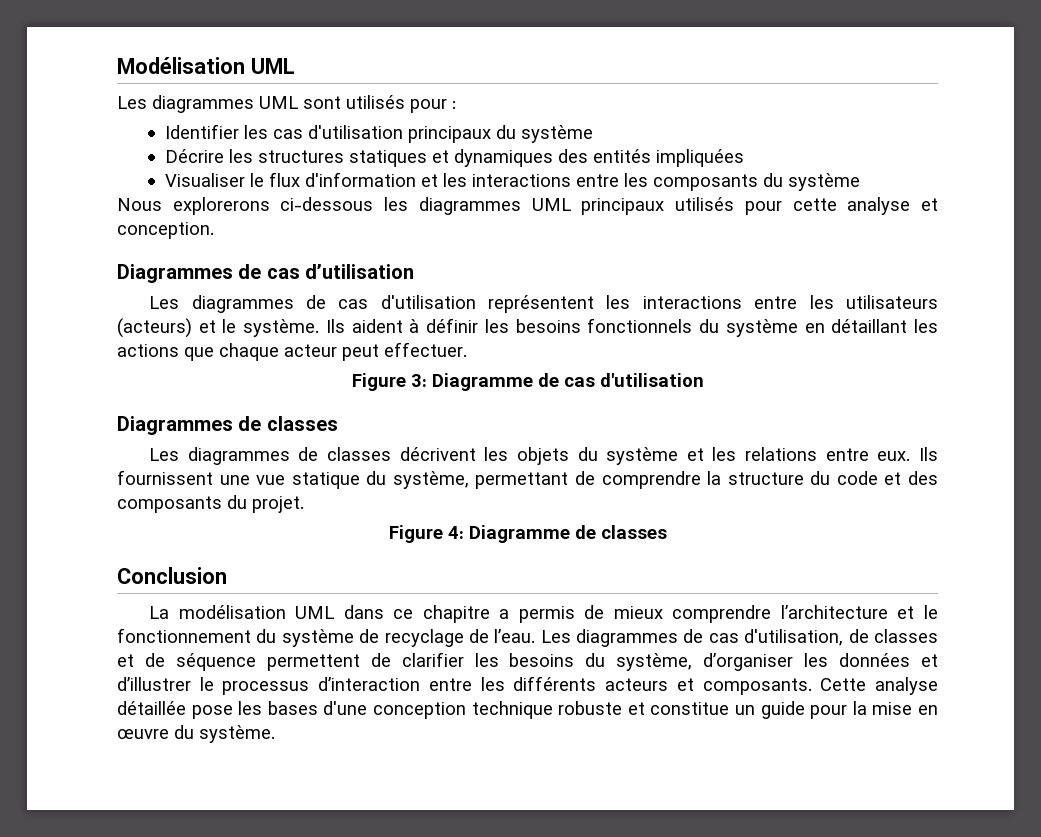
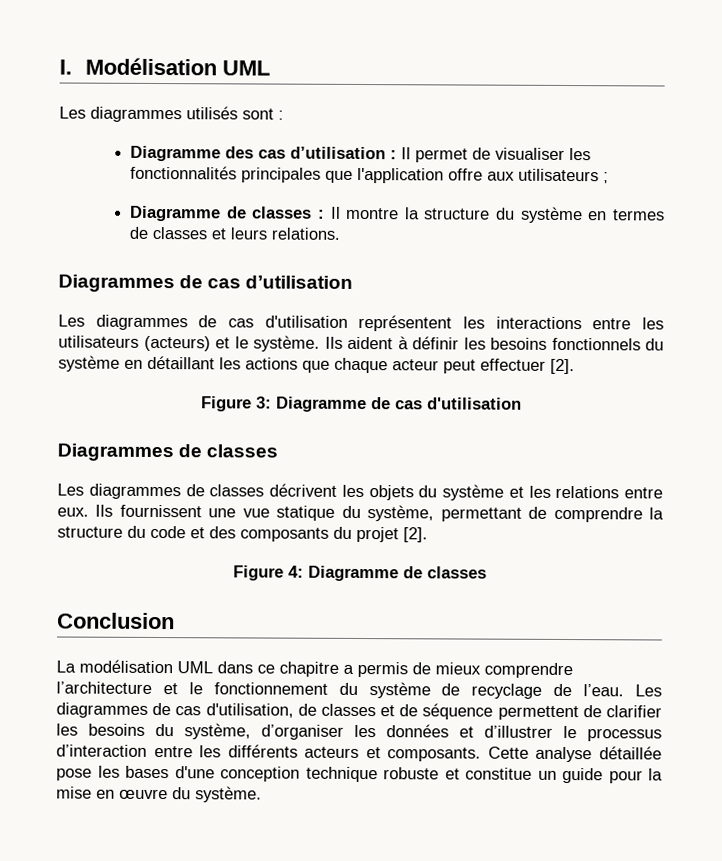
(117, 65) none -> [59,59,72,75] I.
[259,95,456,113] [164,124,593,143] [164,149,744,167] [164,172,860,191] [117,197,939,215] [117,222,214,239] UML sont utilisés pour : // Identifier les cas d'utilisation principaux du système // Décrire les structures statiques et dynamiques des entités impliquées // Visualiser le flux d'information et les interactions entre les composants du système // Nous explorerons ci-dessous les diagrammes UML principaux utilisés pour cette analyse et conception. -> [186,106,284,120] [129,145,591,163] [129,165,609,184] [129,205,665,224] [128,226,340,240] utilisés sont : // Diagramme des cas d’utilisation : Il permet de visualiser les fonctionnalités principales que l'application offre aux utilisateurs ; // Diagramme de classes : Il montre la structure du système en termes de classes et leurs relations.
[384,342,467,357] effectuer. -> [480,358,575,375] effectuer [2].
[252,496,304,513] projet. -> [356,526,428,543] projet [2].

